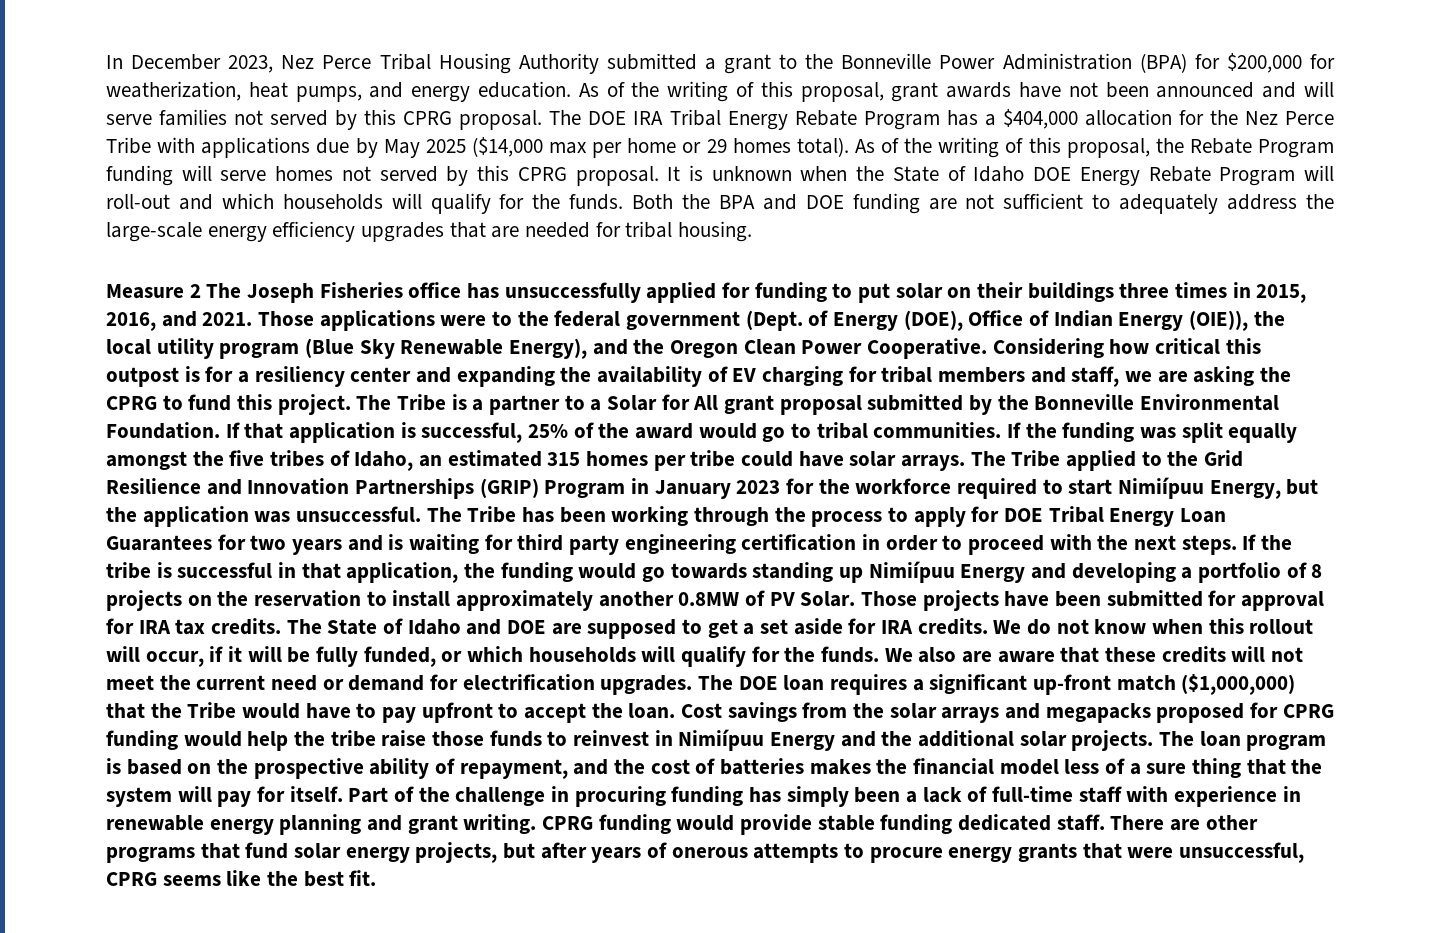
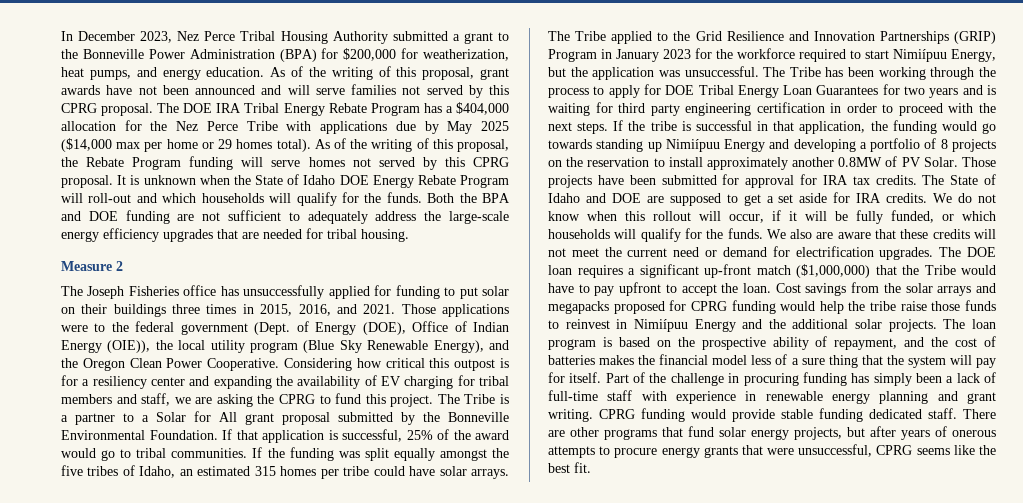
(201, 291) none -> (123, 266) //

